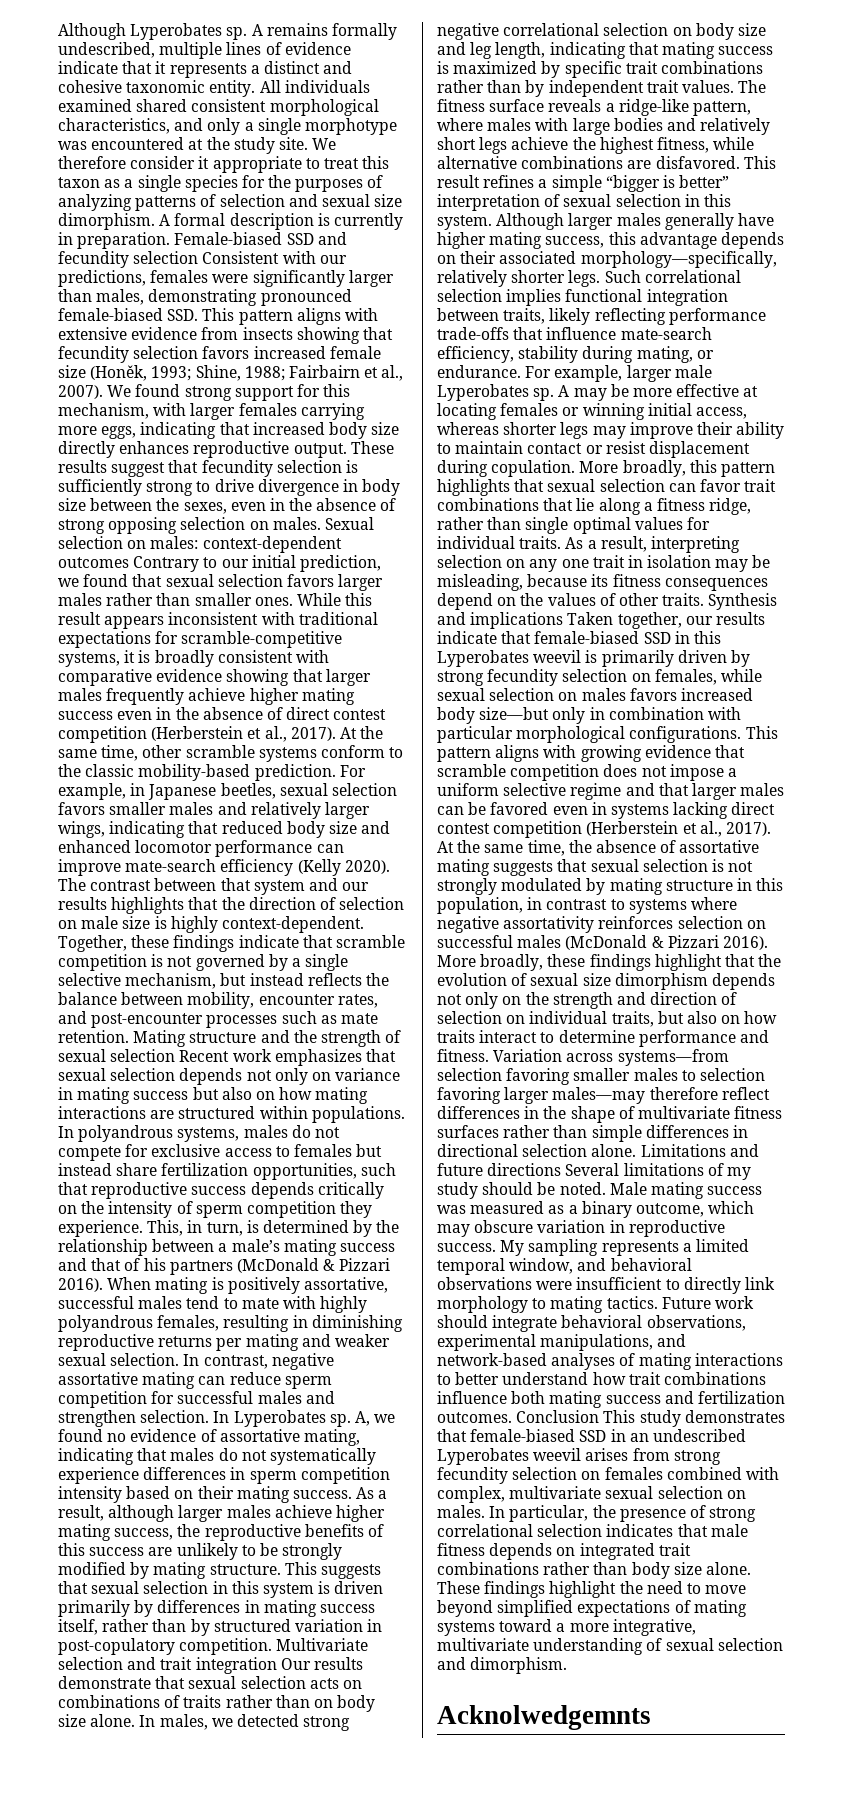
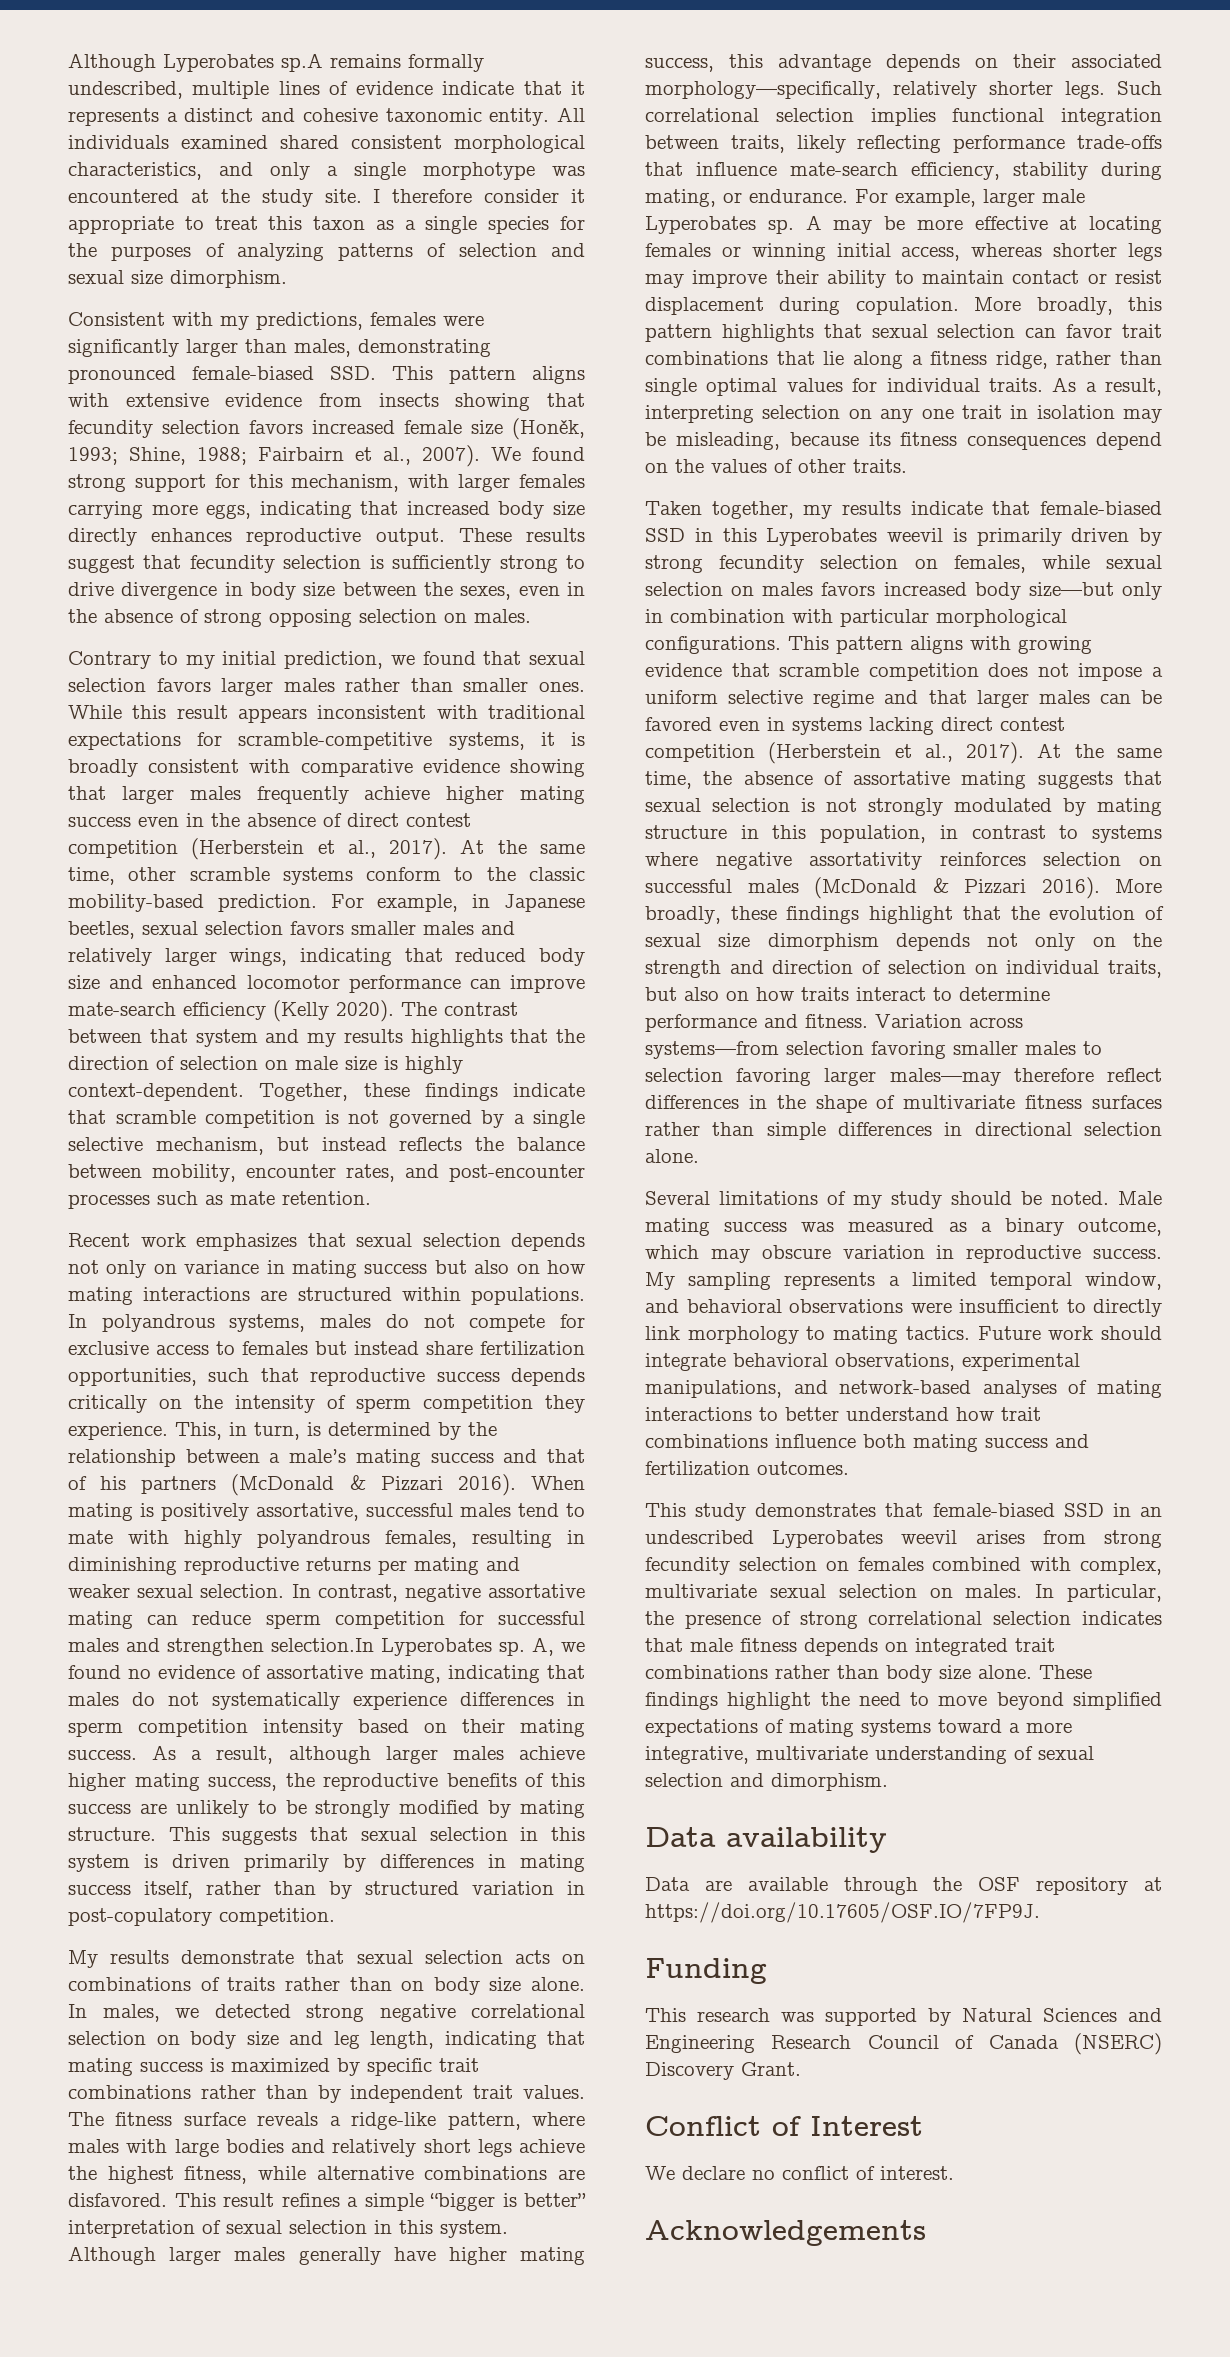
[226,24,263,40] sp. A -> [281,53,323,72] sp.A
[312,138,337,150] We -> [373,189,381,203] I
[159,213,403,230] [58,232,347,249] [58,251,199,268] A formal description is currently in preparation. Female-biased SSD and fecundity selection -> (287, 279) //
[319,255,347,264] our -> [220,316,249,330] my
[324,517,374,530] [58,536,342,553] [58,557,129,568] Sexual selection on males: context-dependent outcomes -> (531, 616) //
[221,559,249,568] our -> [185,655,215,669] my
[342,882,370,891] our -> [307,1033,336,1047] my
[133,1030,402,1047] [58,1049,176,1062] Mating structure and the strength of sexual selection -> (371, 1198) //
[140,1410,230,1423] selection. In -> [271,1638,374,1652] selection.In
[276,1638,369,1651] [58,1657,311,1674] Multivariate selection and trait integration Our -> [68,1950,98,1968] // My
[708,593,778,610] [437,612,564,629] Synthesis and implications -> (907, 466) //
[685,616,713,625] our -> [803,505,833,519] my
[640,1144,759,1157] [437,1163,562,1176] Limitations and future directions -> (699, 1156) //
[516,1410,600,1423] Conclusion -> (849, 1468) //
[437,1705,651,1730] Acknolwedgemnts -> [645,1827,887,1853] [645,1877,1162,1895] [645,1902,1040,1923] [645,1958,767,1984] [645,2008,1162,2026] [645,2033,1162,2055] [645,2062,801,2080] [645,2116,923,2136] [645,2166,954,2180] [645,2220,926,2246] Data availability // Data are available through the OSF repository at https://doi.org/10.17605/OSF.IO/7FP9J. // Funding // This research was supported by Natural Sciences and Engineering Research Council of Canada (NSERC) Discovery Grant. // Conflict of Interest // We declare no conflict of interest. // Acknowledgements

